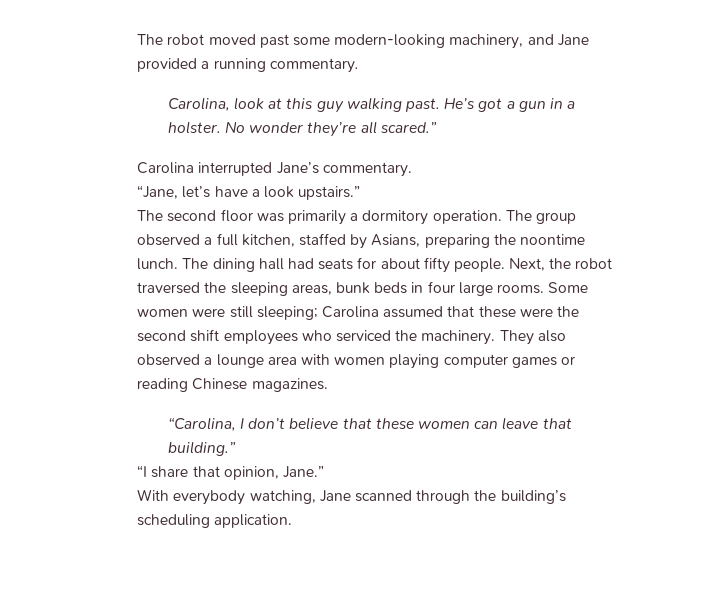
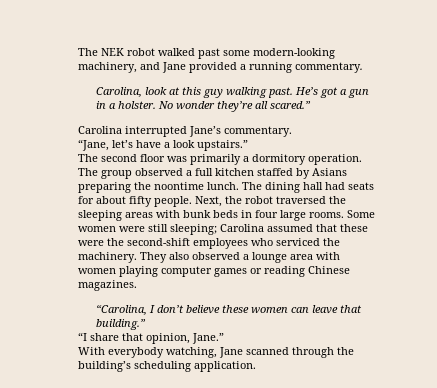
[137,34,256,45] The robot moved -> [78,48,196,56] The NEK robot walked
[241,234,295,247] kitchen, -> [215,168,255,176] kitchen
[371,234,421,247] Asians, -> [312,168,348,176] Asians
[291,284,332,295] areas, -> [125,210,181,218] areas with
[137,329,220,342] second shift -> [127,238,191,246] second-shift
[342,418,372,429] that -> (220, 309) none

